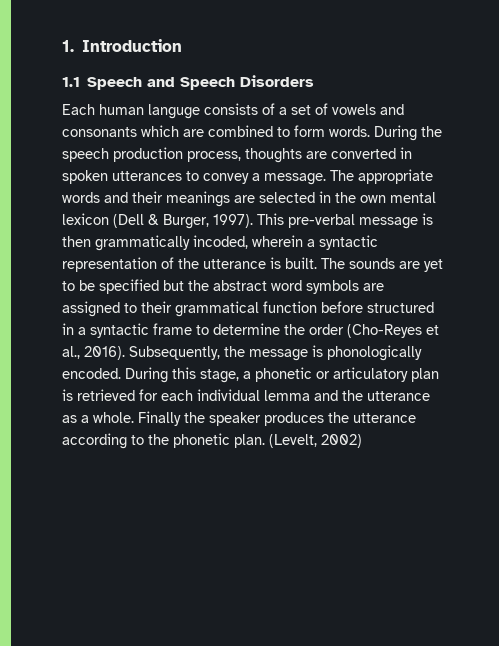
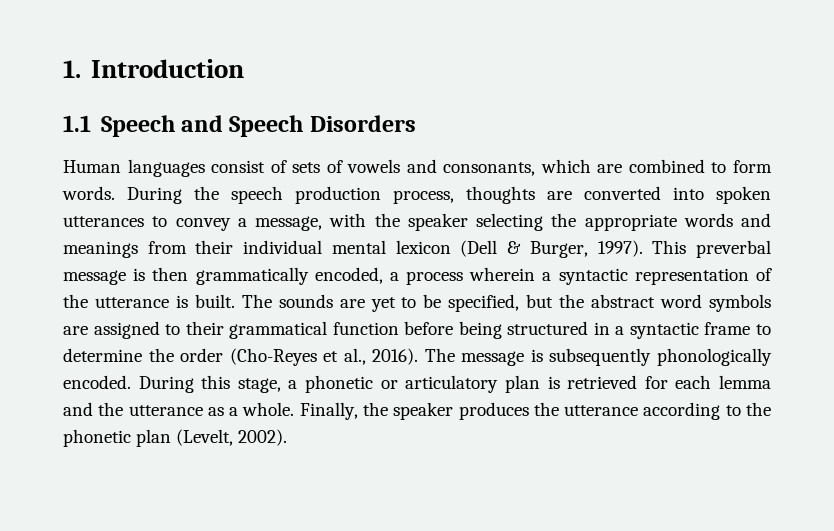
[62,103,311,119] Each human languge consists of a set -> [63,159,321,177] Human languages consist of sets
[62,127,137,137] consonants -> [443,162,536,176] consonants,
[400,147,412,159] in -> [673,187,704,200] into
[264,169,433,185] [62,191,386,207] message. The appropriate words and their meanings are selected in the own -> [255,213,771,231] [63,240,323,258] message, with the speaker selecting the appropriate words and meanings from their individual
[288,214,355,228] pre-verbal -> [696,240,772,258] preverbal
[193,235,248,249] incoded, -> [314,267,464,285] encoded, a process
[99,279,159,294] specified -> [448,294,520,312] specified,
(363, 307) none -> [458,321,502,339] being
[129,345,323,361] Subsequently, the message is -> [424,348,652,366] The message is subsequently
[197,389,260,401] individual -> (712, 382) none
[138,411,181,426] Finally -> [299,402,358,420] Finally,
[234,434,362,448] plan. (Levelt, 2002) -> [136,429,288,447] plan (Levelt, 2002).

